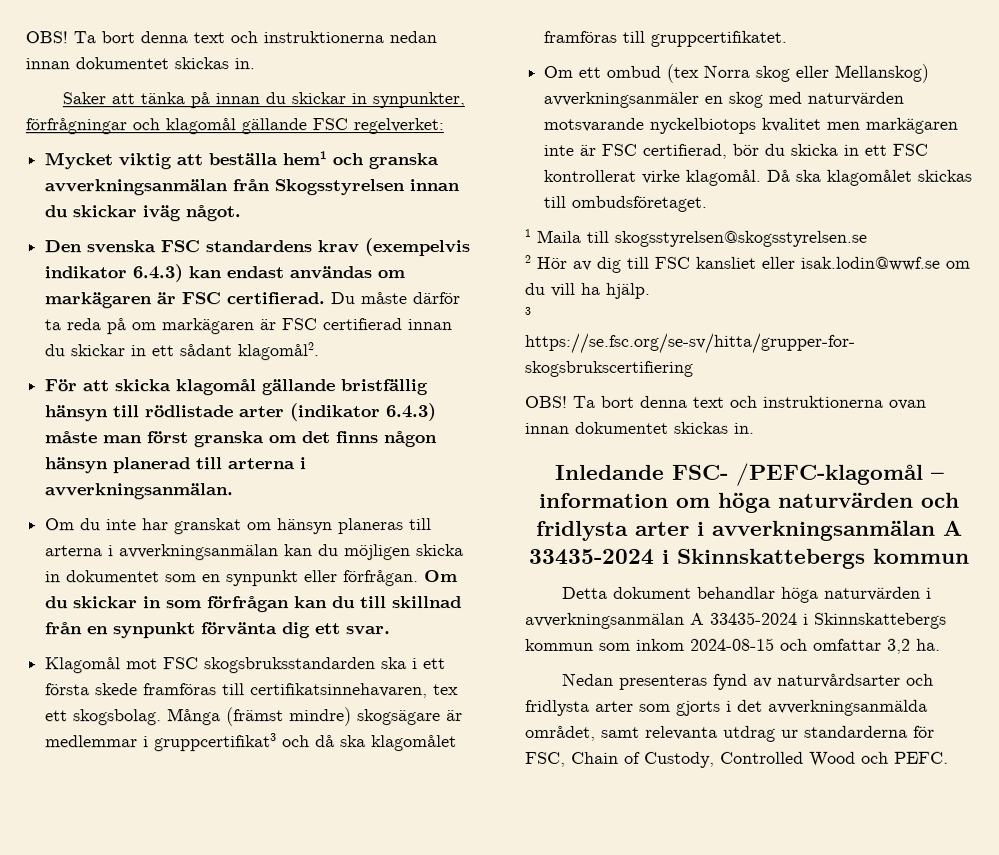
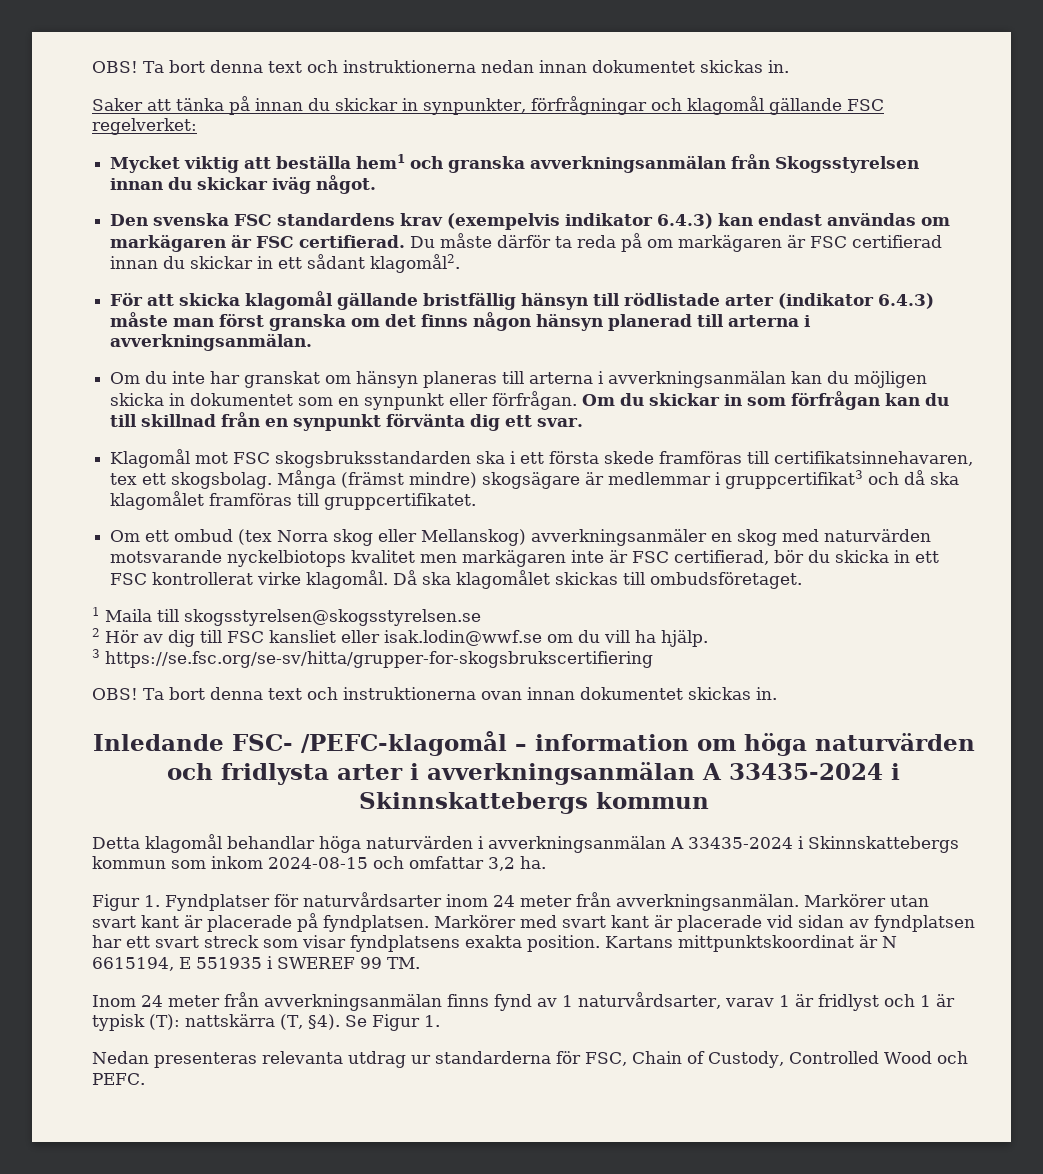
[613,586,693,599] dokument -> [145,834,222,853] klagomål
[562,672,935,690] [525,699,928,716] [525,725,640,741] Nedan presenteras fynd av naturvårdsarter och fridlysta arter som gjorts i det avverkningsanmälda området, samt -> [92,892,929,911] [92,913,975,932] [92,935,897,952] [92,956,420,971] [92,992,955,1011] [92,1014,440,1031] [92,1051,257,1068] Figur 1. Fyndplatser för naturvårdsarter inom 24 meter från avverkningsanmälan. Markörer utan svart kant är placerade på fyndplatsen. Markörer med svart kant är placerade vid sidan av fyndplatsen har ett svart streck som visar fyndplatsens exakta position. Kartans mittpunktskoordinat är N 6615194, E 551935 i SWEREF 99 TM. // Inom 24 meter från avverkningsanmälan finns fynd av 1 naturvårdsarter, varav 1 är fridlyst och 1 är typisk (T): nattskärra (T, §4). Se Figur 1. // Nedan presenteras

